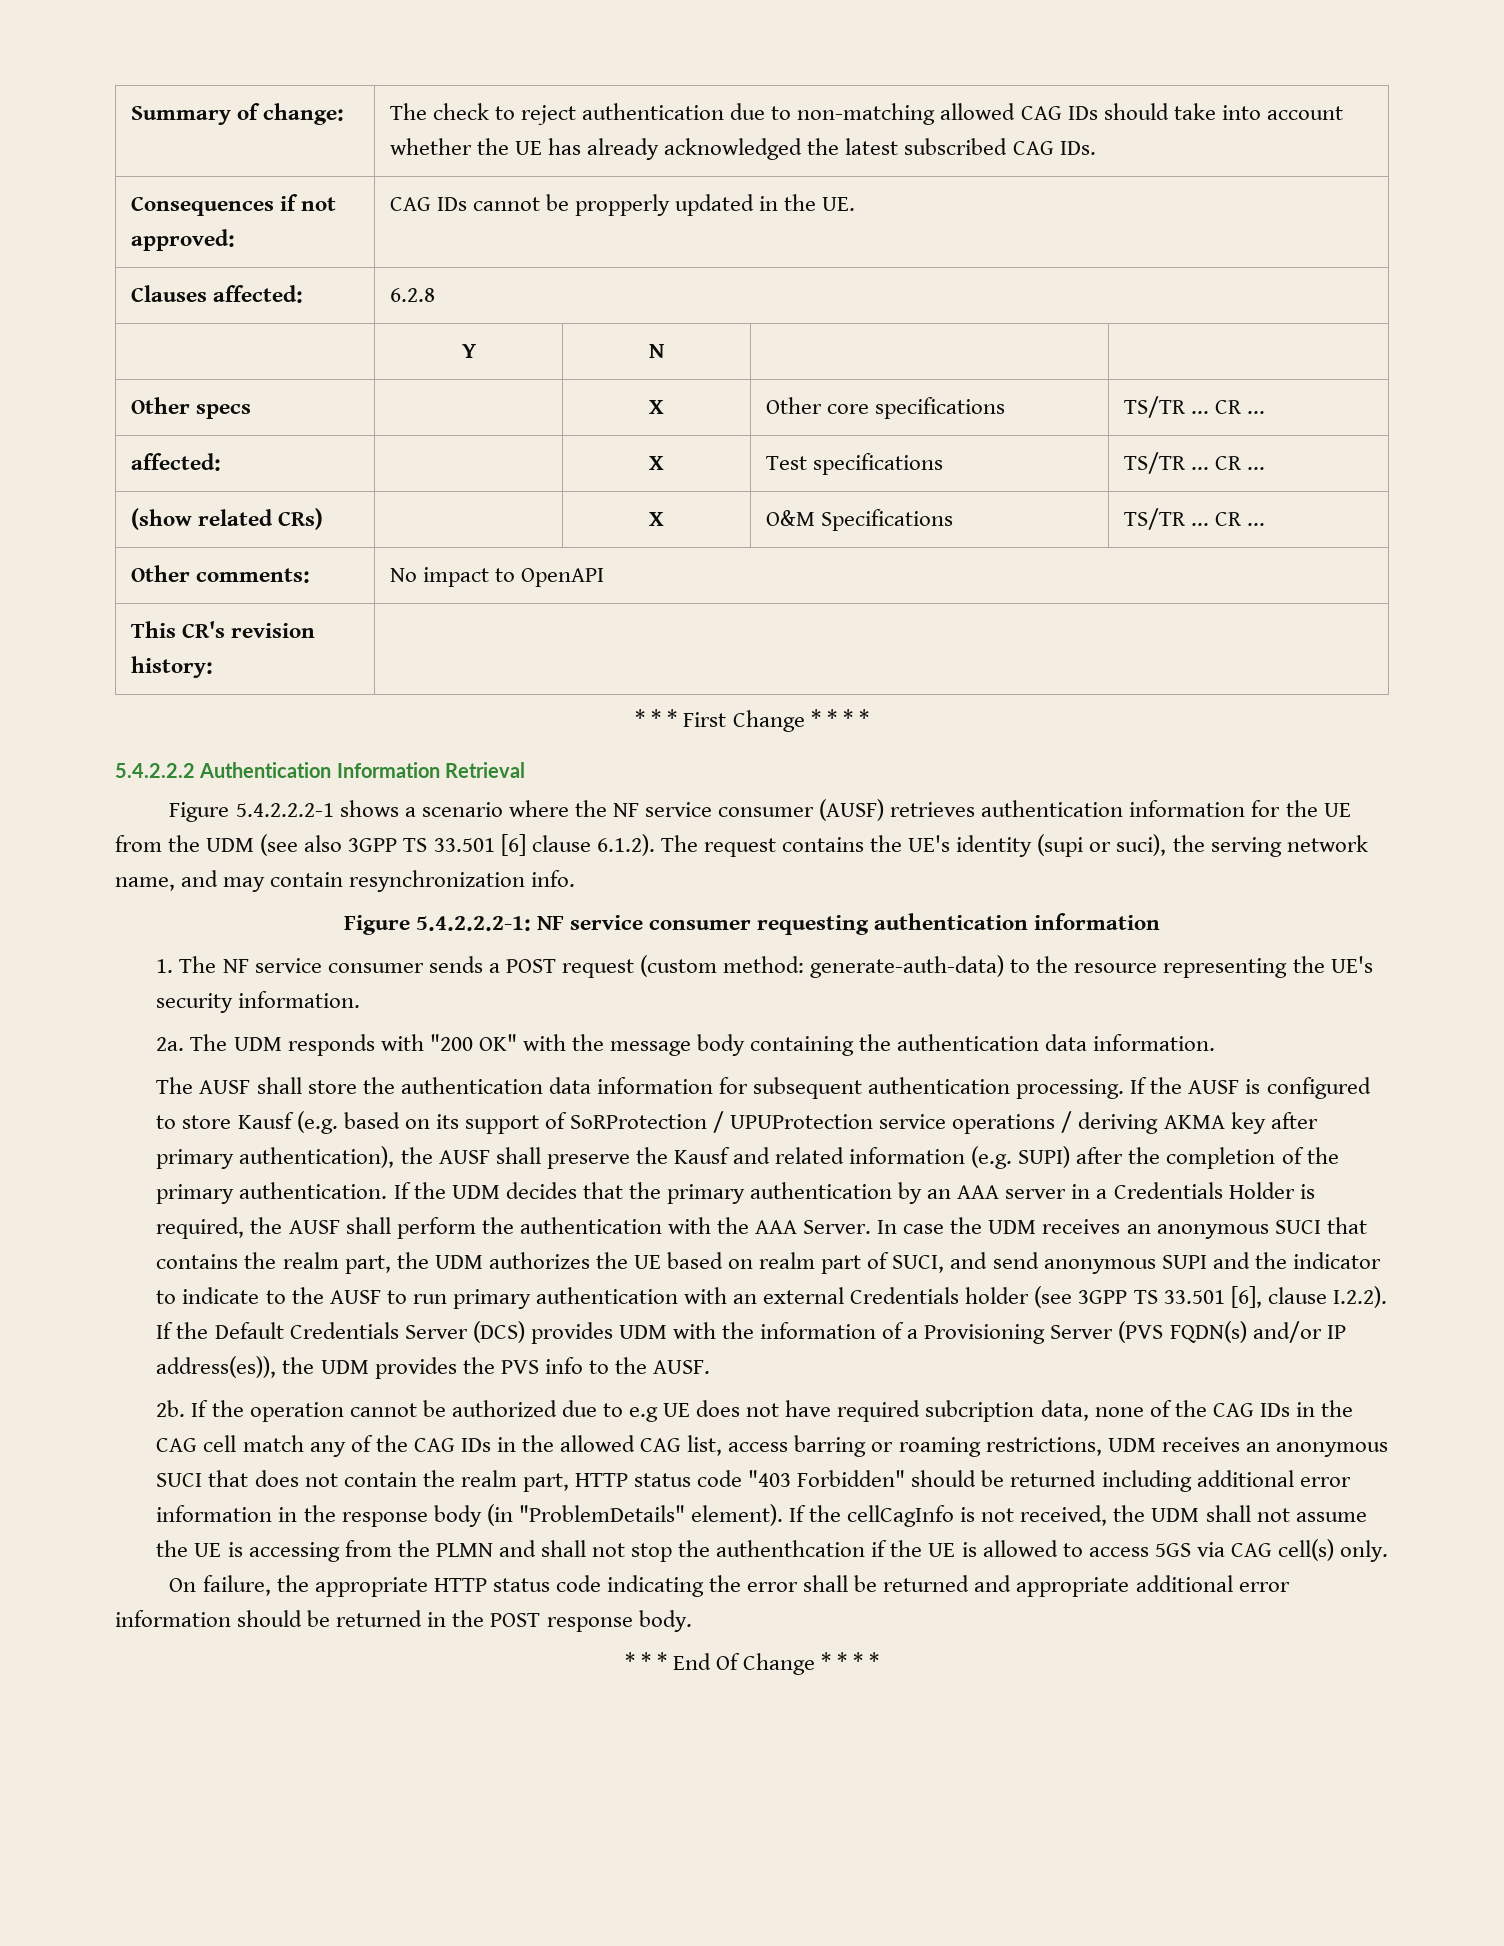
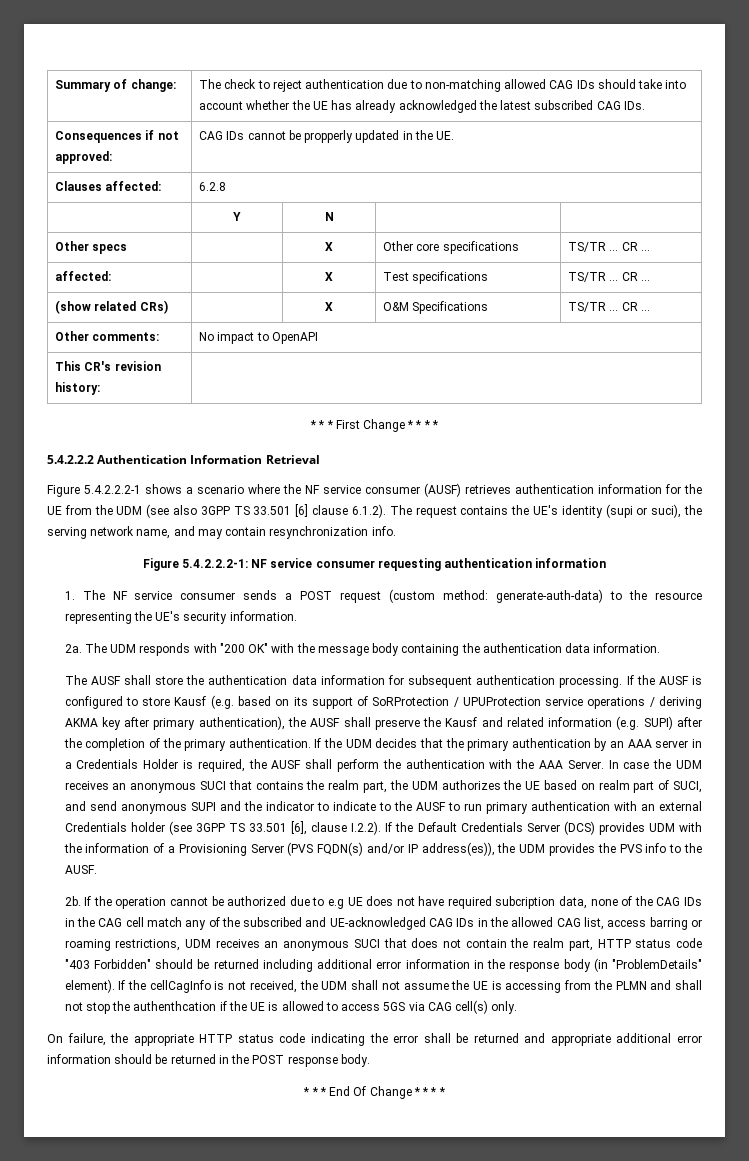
(408, 1443) none -> [243,917,426,930] subscribed and UE-acknowledged

